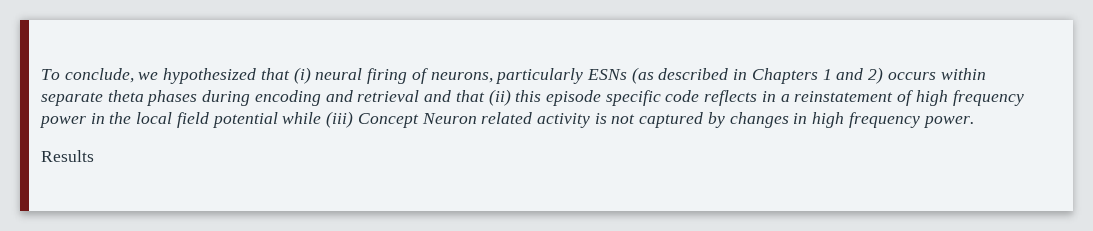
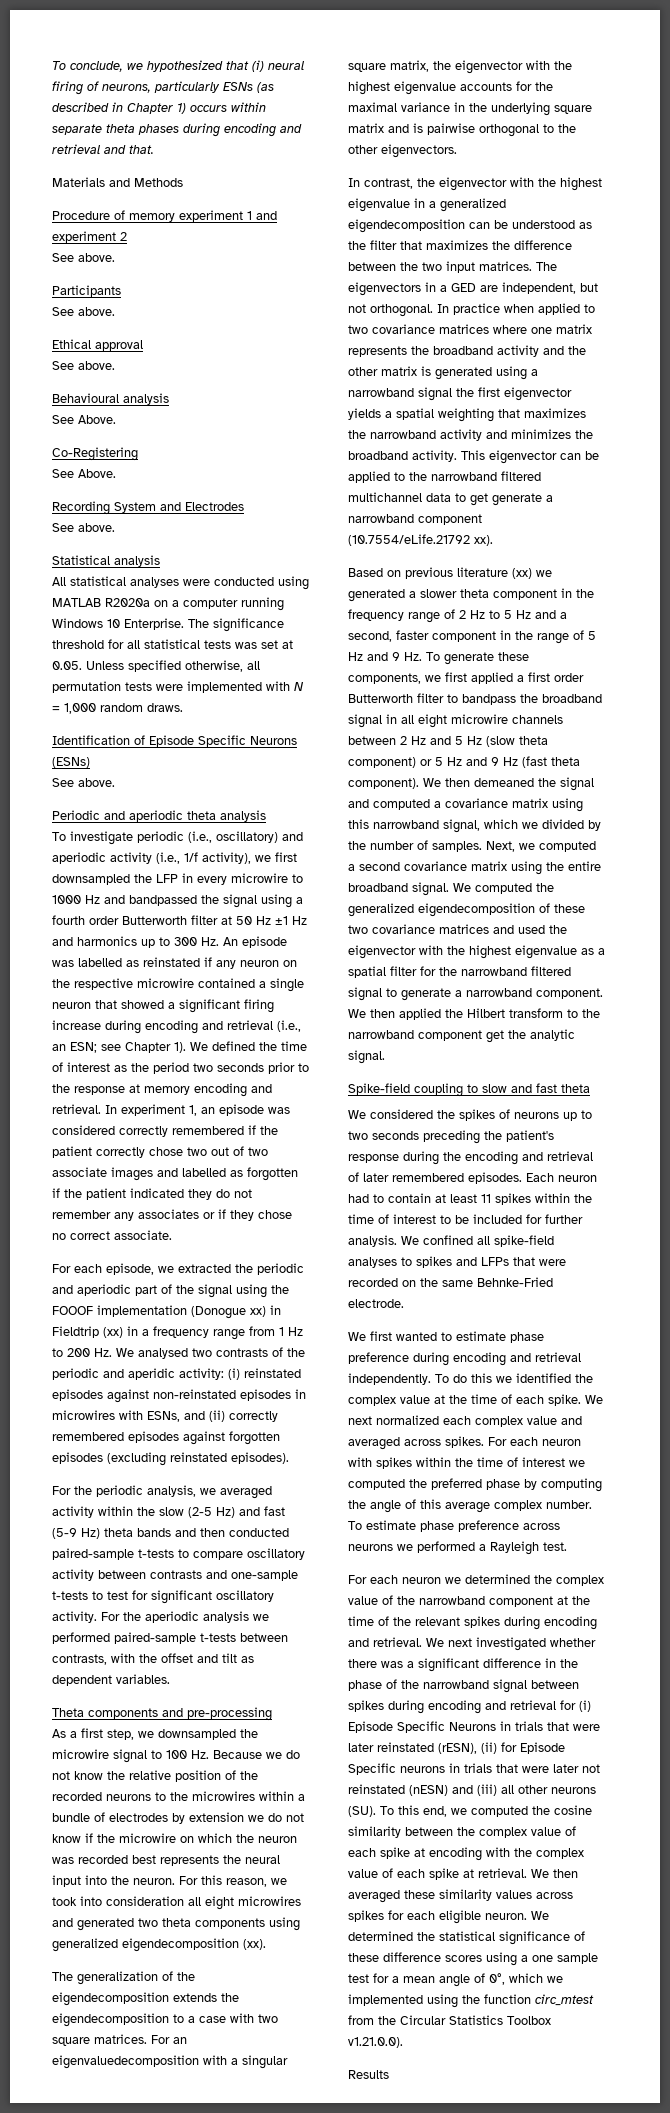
[751,67,884,84] Chapters 1 and 2) -> [127,103,186,114] Chapter 1)
[455,89,1024,106] [39,111,974,128] that (ii) this episode specific code reflects in a reinstatement of high frequency power in the local field potential while (iii) Concept Neuron related activity is not captured by changes in high frequency power. -> [129,145,154,154] [52,177,183,187] [52,210,277,222] [52,231,127,243] [52,253,115,262] [52,285,121,297] [52,307,115,316] [52,339,143,351] [52,361,115,370] [52,393,169,405] [52,415,116,424] [52,447,138,461] [52,469,116,478] [52,501,244,515] [52,523,115,532] [52,555,160,567] [52,576,309,590] [52,597,284,611] [52,618,284,632] [52,639,293,649] [52,660,260,672] [52,681,304,693] [52,703,183,714] [52,735,297,747] [52,757,90,768] [52,778,115,787] [52,810,266,822] [52,831,303,845] [52,852,297,864] [52,873,303,885] [52,894,303,908] [52,915,307,925] [52,936,287,948] [52,957,297,969] [52,978,304,992] [52,999,274,1013] [52,1020,301,1034] [52,1041,307,1053] [52,1062,309,1074] [52,1083,272,1097] [52,1104,290,1116] [52,1125,278,1137] [52,1146,268,1158] [52,1167,298,1181] [52,1188,252,1200] [52,1209,292,1221] [52,1230,172,1240] [52,1263,304,1275] [52,1284,289,1298] [52,1305,281,1319] [52,1326,303,1340] [52,1347,305,1359] [52,1368,301,1380] [52,1389,306,1403] [52,1410,278,1422] [52,1431,280,1445] [52,1452,289,1466] [52,1485,272,1499] [52,1506,285,1518] [52,1528,289,1539] [52,1548,305,1560] [52,1569,298,1581] [52,1590,274,1604] [52,1611,269,1623] [52,1632,288,1644] [52,1653,254,1665] [52,1674,170,1686] [52,1707,272,1721] [52,1728,258,1740] [52,1749,300,1763] [52,1770,258,1782] [52,1791,305,1801] [52,1812,304,1824] [52,1833,297,1843] [52,1855,280,1866] [52,1875,287,1887] [52,1896,301,1910] [52,1917,300,1931] [52,1938,266,1952] [52,1971,195,1985] [52,1992,239,2006] [52,2013,278,2027] [52,2034,187,2046] [52,2055,288,2069] [348,60,572,74] [348,81,553,95] [348,102,592,116] [348,123,576,137] [348,144,457,158] [348,177,602,191] [348,198,506,212] [348,219,592,233] [348,240,572,250] [348,261,557,273] [348,282,598,296] [348,303,595,317] [348,324,592,334] [348,345,586,357] [348,366,538,380] [348,387,572,401] [348,408,586,422] [348,429,593,441] [348,450,599,464] [348,471,541,483] [348,492,553,506] [348,514,482,525] [348,534,493,546] [348,567,552,579] [348,588,594,602] [348,609,567,623] [348,630,596,644] [348,652,529,665] [348,672,584,684] [348,693,602,705] [348,714,563,728] [348,736,548,747] [348,756,580,768] [348,777,594,791] [348,798,583,812] [348,819,601,833] [348,840,596,852] [348,861,601,875] [348,882,554,896] [348,903,585,917] [348,924,567,934] [348,945,605,959] [348,966,571,978] [348,987,603,1001] [348,1008,600,1020] [348,1029,575,1043] [348,1050,385,1064] [348,1083,590,1097] [348,1109,592,1121] [348,1130,554,1144] [348,1151,593,1165] [348,1172,597,1184] [348,1193,592,1205] [348,1214,583,1224] [348,1235,554,1247] [348,1256,566,1268] [348,1277,553,1287] [348,1299,404,1308] [348,1331,544,1343] [348,1352,581,1366] [348,1373,593,1385] [348,1394,603,1406] [348,1415,582,1427] [348,1436,581,1450] [348,1457,585,1469] [348,1478,602,1492] [348,1499,592,1513] [348,1520,560,1532] [348,1541,567,1555] [348,1574,604,1586] [348,1595,590,1607] [348,1616,597,1630] [348,1637,596,1651] [348,1658,578,1672] [348,1679,579,1693] [348,1700,591,1714] [348,1721,600,1733] [348,1742,565,1754] [348,1763,600,1775] [348,1784,596,1796] [348,1805,592,1817] [348,1826,576,1838] [348,1847,584,1861] [348,1868,578,1880] [348,1889,573,1903] [348,1910,549,1924] [348,1931,585,1945] [348,1952,598,1966] [348,1973,563,1987] [348,1994,594,2008] [348,2015,551,2025] [348,2037,403,2048] that. // Materials and Methods // Procedure of memory experiment 1 and experiment 2 // See above. // Participants // See above. // Ethical approval // See above. // Behavioural analysis // See Above. // Co-Registering // See Above. // Recording System and Electrodes // See above. // Statistical analysis // All statistical analyses were conducted using MATLAB R2020a on a computer running Windows 10 Enterprise. The significance threshold for all statistical tests was set at 0.05. Unless specified otherwise, all permutation tests were implemented with N = 1,000 random draws. // Identification of Episode Specific Neurons (ESNs) // See above. // Periodic and aperiodic theta analysis // To investigate periodic (i.e., oscillatory) and aperiodic activity (i.e., 1/f activity), we first downsampled the LFP in every microwire to 1000 Hz and bandpassed the signal using a fourth order Butterworth filter at 50 Hz ±1 Hz and harmonics up to 300 Hz. An episode was labelled as reinstated if any neuron on the respective microwire contained a single neuron that showed a significant firing increase during encoding and retrieval (i.e., an ESN; see Chapter 1). We defined the time of interest as the period two seconds prior to the response at memory encoding and retrieval. In experiment 1, an episode was considered correctly remembered if the patient correctly chose two out of two associate images and labelled as forgotten if the patient indicated they do not remember any associates or if they chose no correct associate. // For each episode, we extracted the periodic and aperiodic part of the signal using the FOOOF implementation (Donogue xx) in Fieldtrip (xx) in a frequency range from 1 Hz to 200 Hz. We analysed two contrasts of the periodic and aperidic activity: (i) reinstated episodes against non-reinstated episodes in microwires with ESNs, and (ii) correctly remembered episodes against forgotten episodes (excluding reinstated episodes). // For the periodic analysis, we averaged activity within the slow (2-5 Hz) and fast (5-9 Hz) theta bands and then conducted paired-sample t-tests to compare oscillatory activity between contrasts and one-sample t-tests to test for significant oscillatory activity. For the aperiodic analysis we performed paired-sample t-tests between contrasts, with the offset and tilt as dependent variables. // Theta components and pre-processing // As a first step, we downsampled the microwire signal to 100 Hz. Because we do not know the relative position of the recorded neurons to the microwires within a bundle of electrodes by extension we do not know if the microwire on which the neuron was recorded best represents the neural input into the neuron. For this reason, we took into consideration all eight microwires and generated two theta components using generalized eigendecomposition (xx). // The generalization of the eigendecomposition extends the eigendecomposition to a case with two square matrices. For an eigenvaluedecomposition with a singular square matrix, the eigenvector with the highest eigenvalue accounts for the maximal variance in the underlying square matrix and is pairwise orthogonal to the other eigenvectors. // In contrast, the eigenvector with the highest eigenvalue in a generalized eigendecomposition can be understood as the filter that maximizes the difference between the two input matrices. The eigenvectors in a GED are independent, but not orthogonal. In practice when applied to two covariance matrices where one matrix represents the broadband activity and the other matrix is generated using a narrowband signal the first eigenvector yields a spatial weighting that maximizes the narrowband activity and minimizes the broadband activity. This eigenvector can be applied to the narrowband filtered multichannel data to get generate a narrowband component (10.7554/eLife.21792 xx). // Based on previous literature (xx) we generated a slower theta component in the frequency range of 2 Hz to 5 Hz and a second, faster component in the range of 5 Hz and 9 Hz. To generate these components, we first applied a first order Butterworth filter to bandpass the broadband signal in all eight microwire channels between 2 Hz and 5 Hz (slow theta component) or 5 Hz and 9 Hz (fast theta component). We then demeaned the signal and computed a covariance matrix using this narrowband signal, which we divided by the number of samples. Next, we computed a second covariance matrix using the entire broadband signal. We computed the generalized eigendecomposition of these two covariance matrices and used the eigenvector with the highest eigenvalue as a spatial filter for the narrowband filtered signal to generate a narrowband component. We then applied the Hilbert transform to the narrowband component get the analytic signal. // Spike-field coupling to slow and fast theta // We considered the spikes of neurons up to two seconds preceding the patient's response during the encoding and retrieval of later remembered episodes. Each neuron had to contain at least 11 spikes within the time of interest to be included for further analysis. We confined all spike-field analyses to spikes and LFPs that were recorded on the same Behnke-Fried electrode. // We first wanted to estimate phase preference during encoding and retrieval independently. To do this we identified the complex value at the time of each spike. We next normalized each complex value and averaged across spikes. For each neuron with spikes within the time of interest we computed the preferred phase by computing the angle of this average complex number. To estimate phase preference across neurons we performed a Rayleigh test. // For each neuron we determined the complex value of the narrowband component at the time of the relevant spikes during encoding and retrieval. We next investigated whether there was a significant difference in the phase of the narrowband signal between spikes during encoding and retrieval for (i) Episode Specific Neurons in trials that were later reinstated (rESN), (ii) for Episode Specific neurons in trials that were later not reinstated (nESN) and (iii) all other neurons (SU). To this end, we computed the cosine similarity between the complex value of each spike at encoding with the complex value of each spike at retrieval. We then averaged these similarity values across spikes for each eligible neuron. We determined the statistical significance of these difference scores using a one sample test for a mean angle of 0°, which we implemented using the function circ_mtest from the Circular Statistics Toolbox v1.21.0.0).

